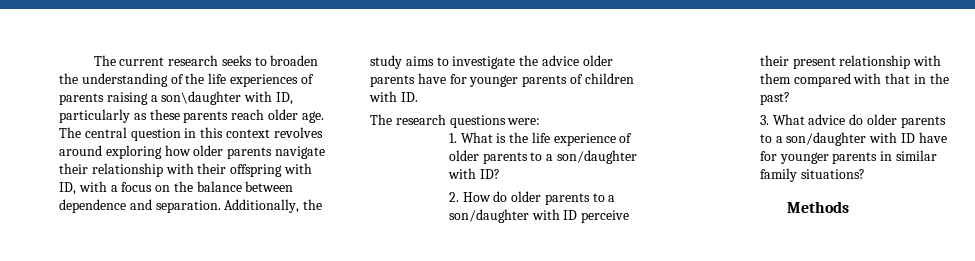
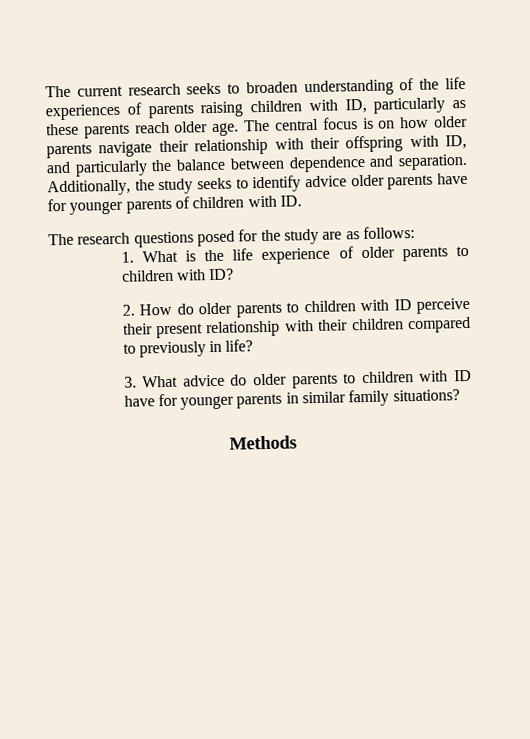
[59,73,78,84] the -> (298, 87) none
[150,91,242,105] a son\daughter -> [250,100,302,113] children
[130,127,323,141] [59,145,162,159] question in this context revolves around exploring -> [322,117,396,130] focus is on
[78,181,171,192] with a focus on -> [46,160,148,177] and particularly
[405,55,539,69] aims to investigate the -> [197,175,302,193] seeks to identify
[507,118,541,125] were: -> [196,226,415,247] posed for the study are as follows:
[546,150,637,164] a son/daughter -> [121,269,174,282] children
[608,195,616,202] [448,209,529,223] a son/daughter -> [303,300,356,313] children
[759,73,949,87] [759,92,790,105] them compared with that in the past? -> [318,316,471,334] [122,339,254,358] their children compared to previously in life?
[775,132,867,146] a son/daughter -> [361,371,414,384] children

